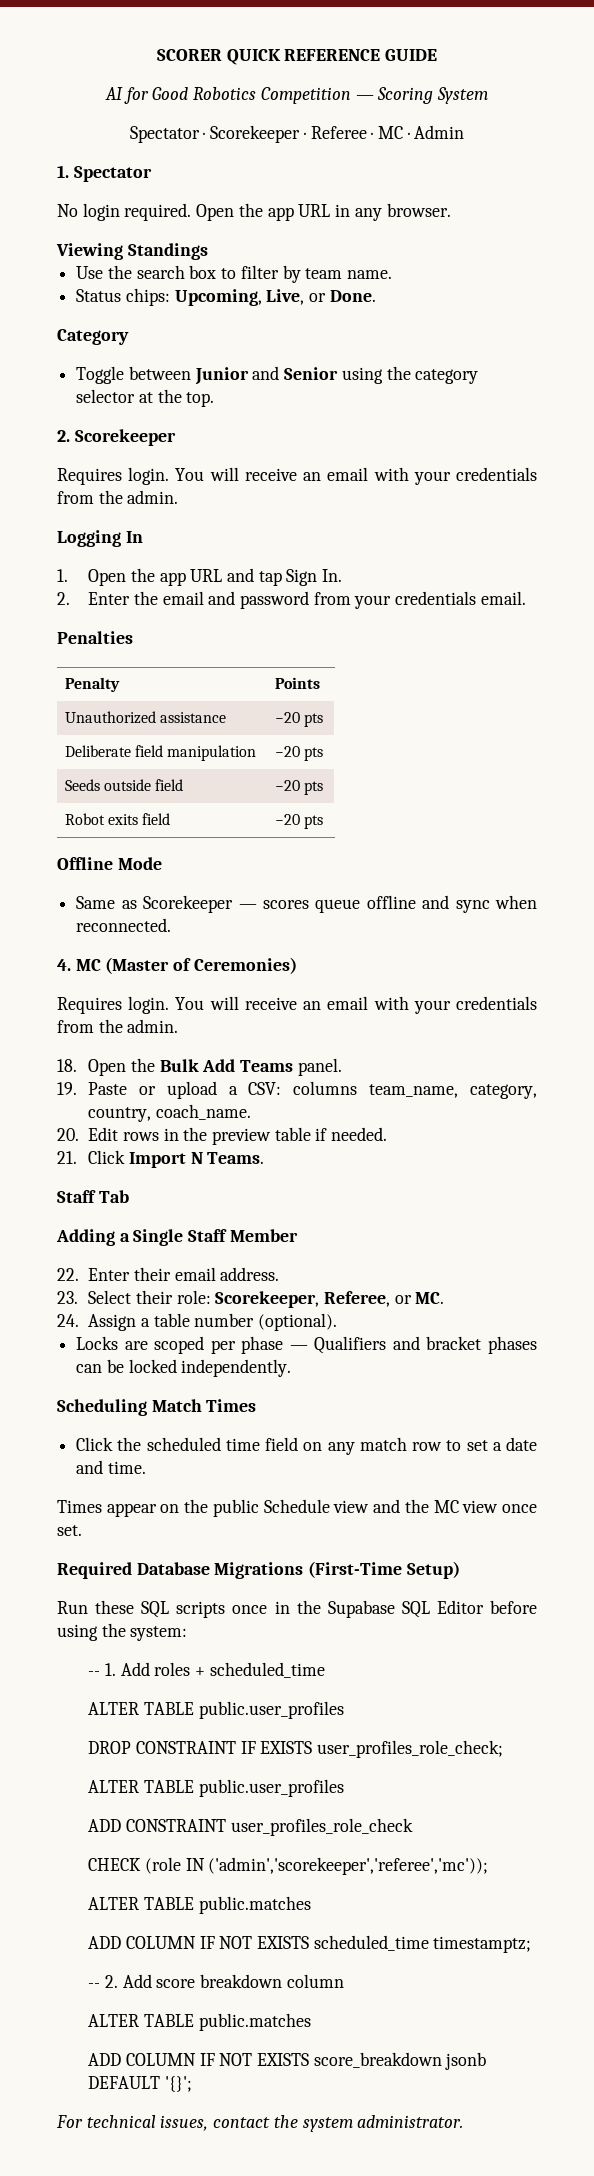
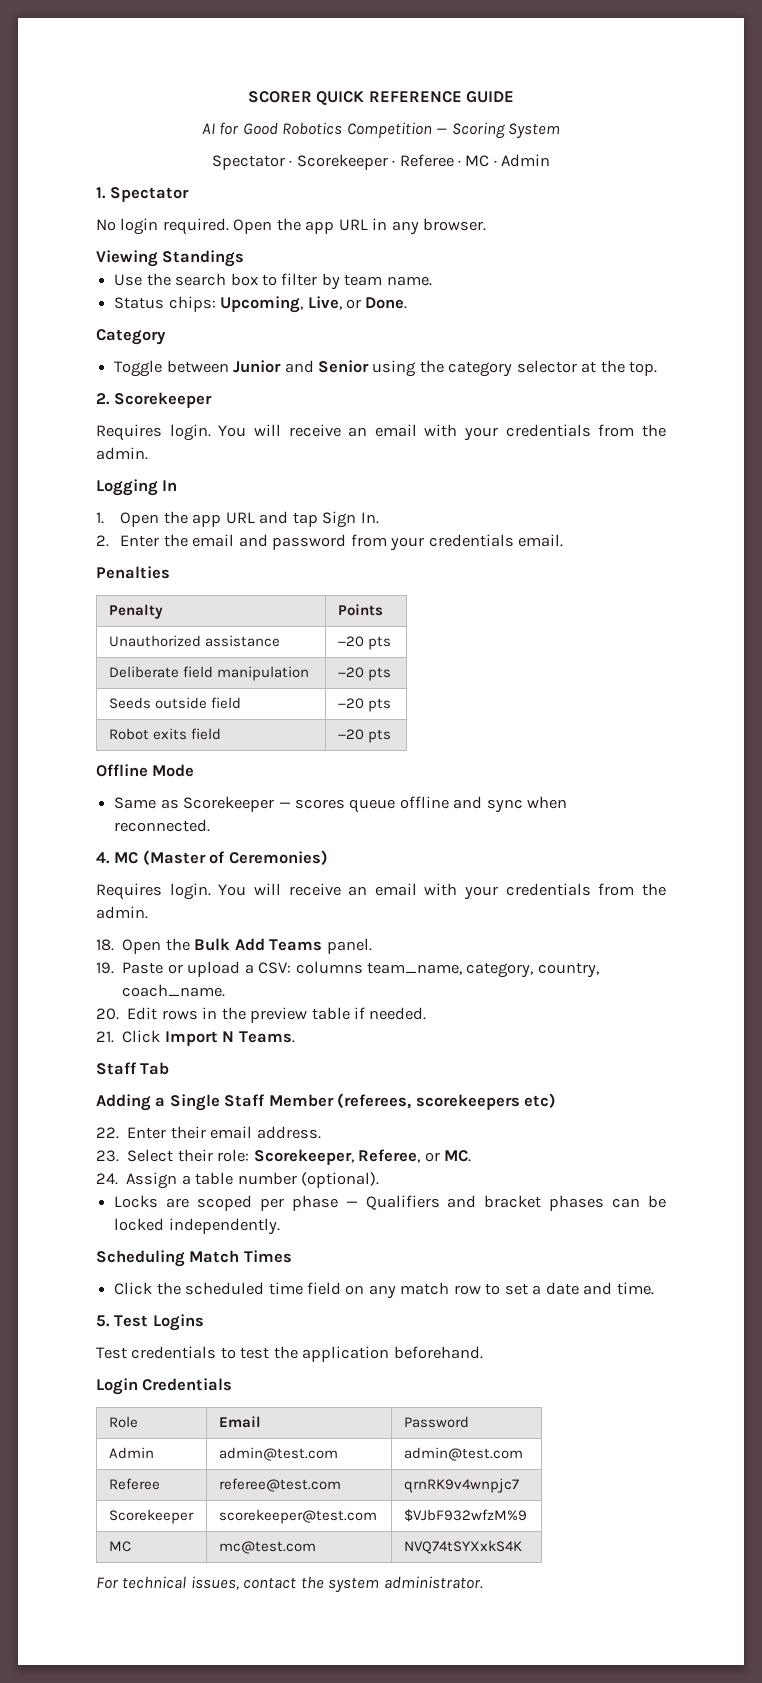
(298, 1235) none -> [337,1093,557,1110] (referees, scorekeepers etc)
[57,1499,538,1517] [57,1525,82,1536] [57,1561,460,1579] [57,1600,537,1618] [57,1623,188,1641] [88,1662,325,1678] [88,1701,344,1719] [88,1740,503,1758] [88,1779,344,1797] [88,1818,413,1836] [88,1857,489,1875] [88,1896,311,1914] [88,1935,532,1953] [88,1974,344,1988] [88,2013,311,2031] [88,2052,487,2070] [88,2076,192,2092] Times appear on the public Schedule view and the MC view once set. // Required Database Migrations (First-Time Setup) // Run these SQL scripts once in the Supabase SQL Editor before using the system: // -- 1. Add roles + scheduled_time // ALTER TABLE public.user_profiles // DROP CONSTRAINT IF EXISTS user_profiles_role_check; // ALTER TABLE public.user_profiles // ADD CONSTRAINT user_profiles_role_check // CHECK (role IN ('admin','scorekeeper','referee','mc')); // ALTER TABLE public.matches // ADD COLUMN IF NOT EXISTS scheduled_time timestamptz; // -- 2. Add score breakdown column // ALTER TABLE public.matches // ADD COLUMN IF NOT EXISTS score_breakdown jsonb DEFAULT '{}'; -> [96,1314,204,1331] [96,1346,483,1362] [96,1378,233,1395] [108,1416,138,1428] [218,1416,261,1428] [403,1416,469,1428] [108,1447,154,1459] [218,1447,338,1461] [403,1447,523,1461] [108,1478,160,1490] [218,1478,341,1492] [403,1478,519,1493] [108,1509,194,1524] [218,1509,377,1524] [403,1509,527,1522] [108,1541,131,1552] [218,1541,316,1554] [403,1540,522,1554] 5. Test Logins // Test credentials to test the application beforehand. // Login Credentials // Role | Email | Password // Admin | admin@test.com | admin@test.com // Referee | referee@test.com | qrnRK9v4wnpjc7 // Scorekeeper | scorekeeper@test.com | $VJbF932wfzM%9 // MC | mc@test.com | NVQ74tSYXxkS4K

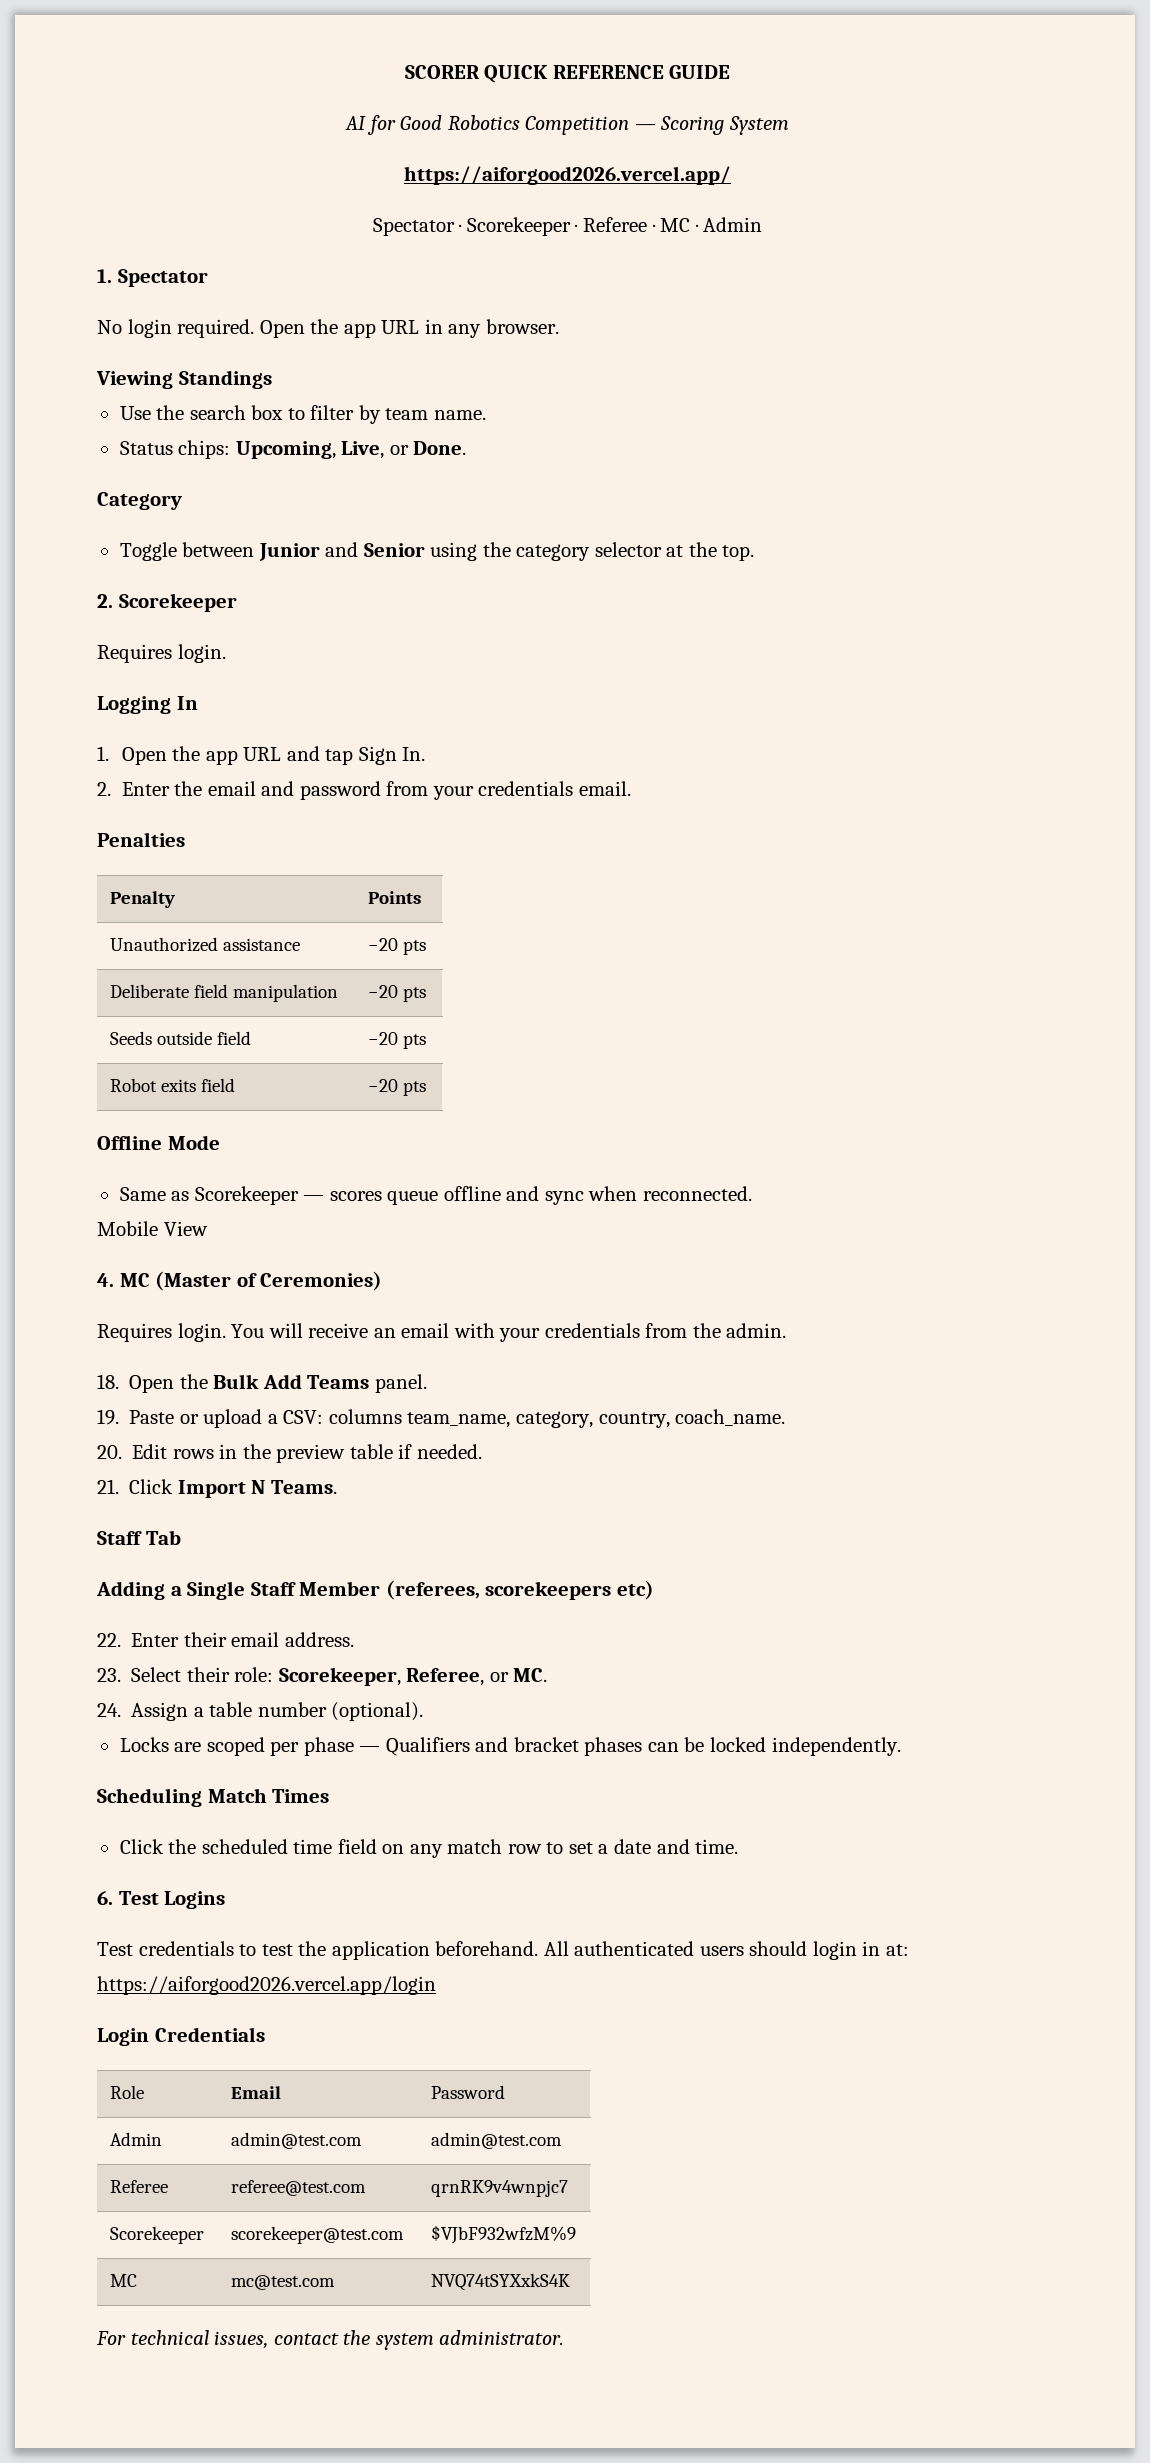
(561, 131) none -> [404,166,731,185] // https://aiforgood2026.vercel.app/
[218,424,666,441] [96,447,148,460] You will receive an email with your credentials from the admin. -> (226, 653) none
(211, 825) none -> [97,1221,208,1236] // Mobile View
[96,1315,110,1327] 5. -> [97,1891,113,1905] 6.
(483, 1352) none -> [543,1941,909,1960] [97,1976,436,1995] All authenticated users should login in at: https://aiforgood2026.vercel.app/login

